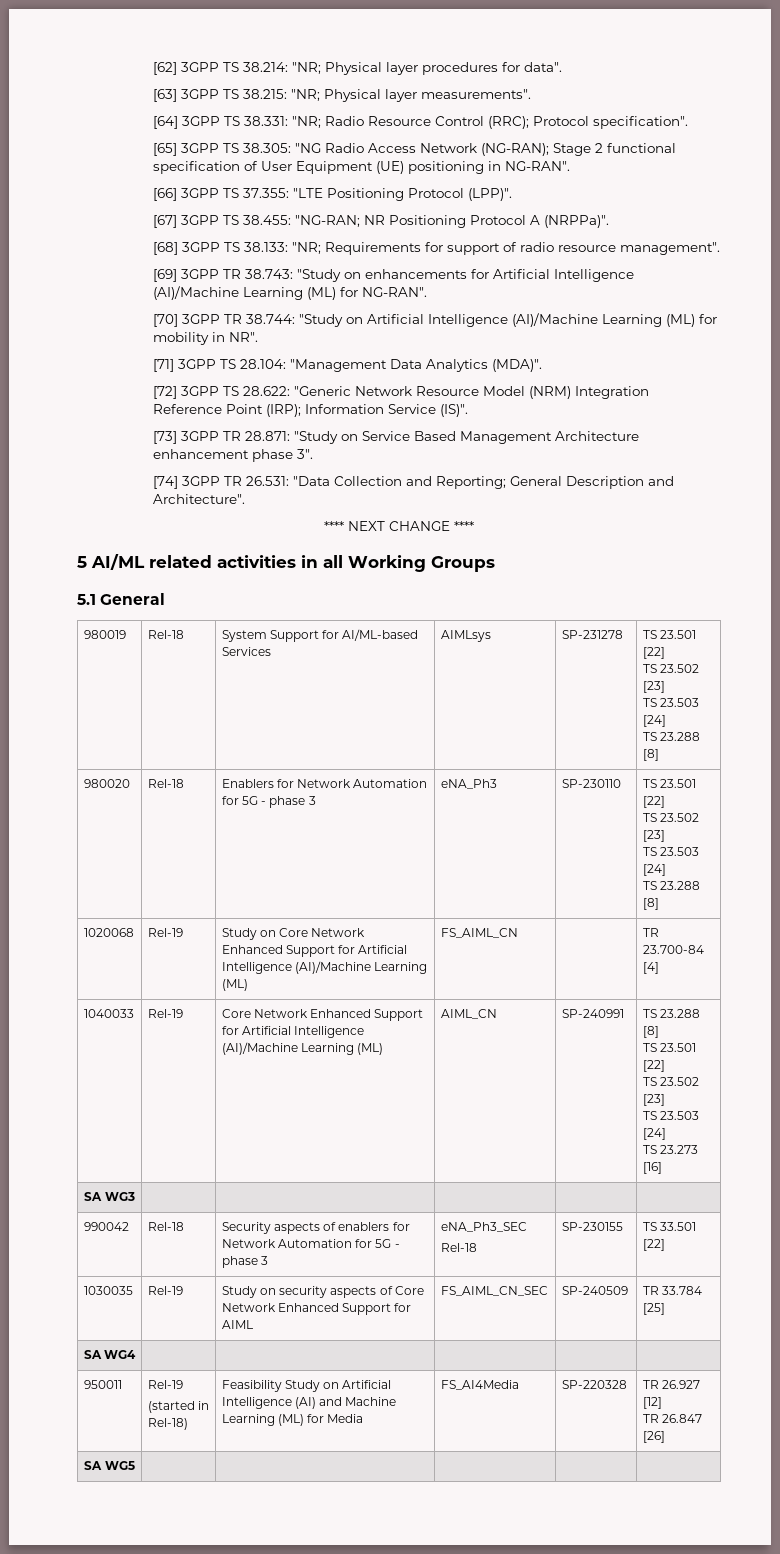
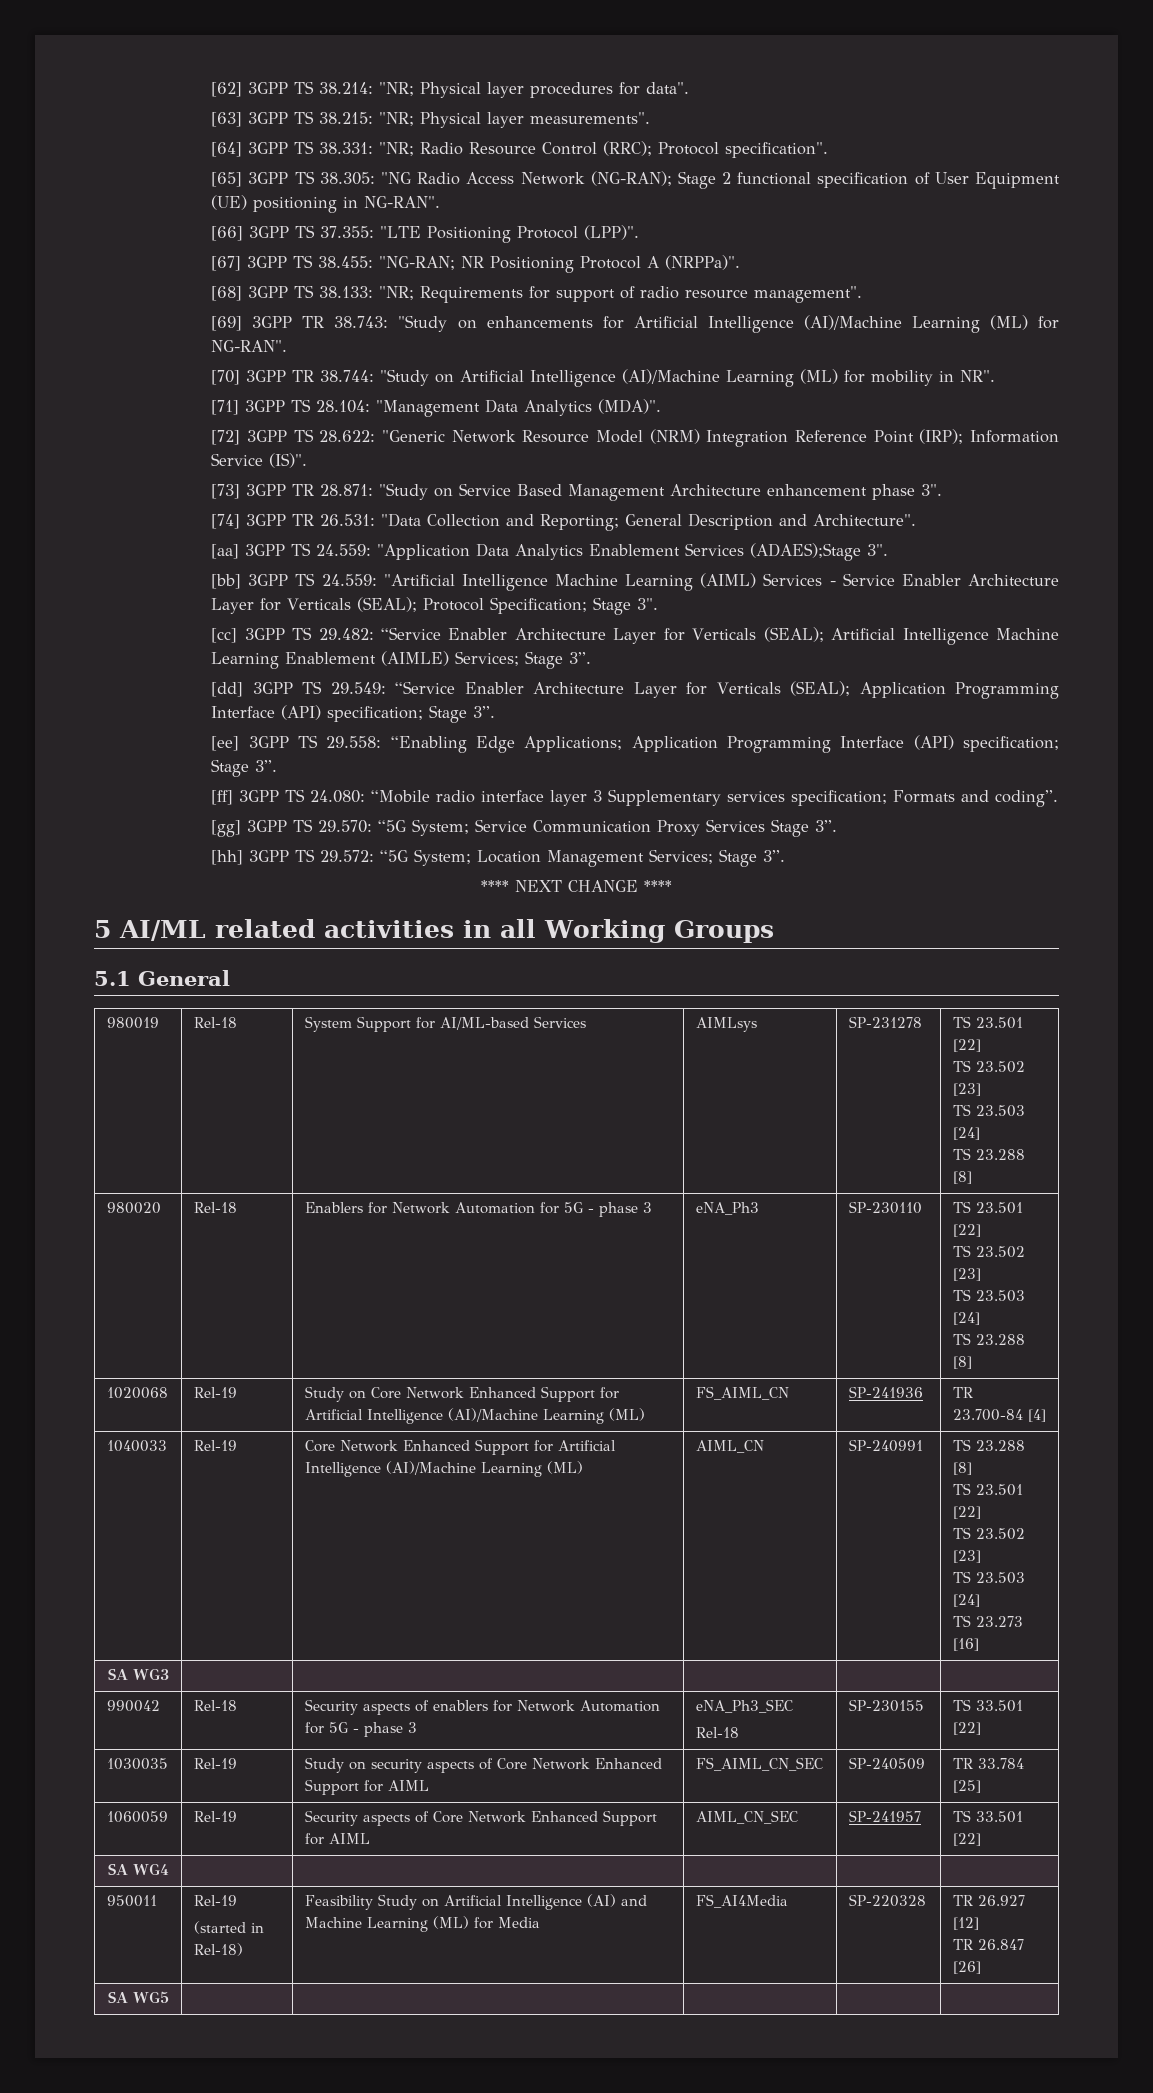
(246, 499) none -> [211,543,889,561] [211,573,1060,591] [211,597,659,615] [211,627,1059,645] [211,651,592,669] [211,681,1059,699] [211,705,496,723] [211,735,1060,753] [211,759,278,777] [211,789,1059,807] [211,819,838,837] [211,849,786,867] // [aa] 3GPP TS 24.559: "Application Data Analytics Enablement Services (ADAES);Stage 3". // [bb] 3GPP TS 24.559: "Artificial Intelligence Machine Learning (AIML) Services - Service Enabler Architecture Layer for Verticals (SEAL); Protocol Specification; Stage 3". // [cc] 3GPP TS 29.482: “Service Enabler Architecture Layer for Verticals (SEAL); Artificial Intelligence Machine Learning Enablement (AIMLE) Services; Stage 3”. // [dd] 3GPP TS 29.549: “Service Enabler Architecture Layer for Verticals (SEAL); Application Programming Interface (API) specification; Stage 3”. // [ee] 3GPP TS 29.558: “Enabling Edge Applications; Application Programming Interface (API) specification; Stage 3”. // [ff] 3GPP TS 24.080: “Mobile radio interface layer 3 Supplementary services specification; Formats and coding”. // [gg] 3GPP TS 29.570: “5G System; Service Communication Proxy Services Stage 3”. // [hh] 3GPP TS 29.572: “5G System; Location Management Services; Stage 3”.
(518, 933) none -> [848,1386,923,1398] SP-241936
(665, 1309) none -> [106,1811,168,1823] [193,1811,237,1822] [304,1810,657,1826] [304,1833,370,1845] [695,1810,798,1824] [848,1810,921,1822] [952,1810,1023,1823] [952,1833,981,1846] // 1060059 | Rel-19 | Security aspects of Core Network Enhanced Support for AIML | AIML_CN_SEC | SP-241957 | TS 33.501 [22]

